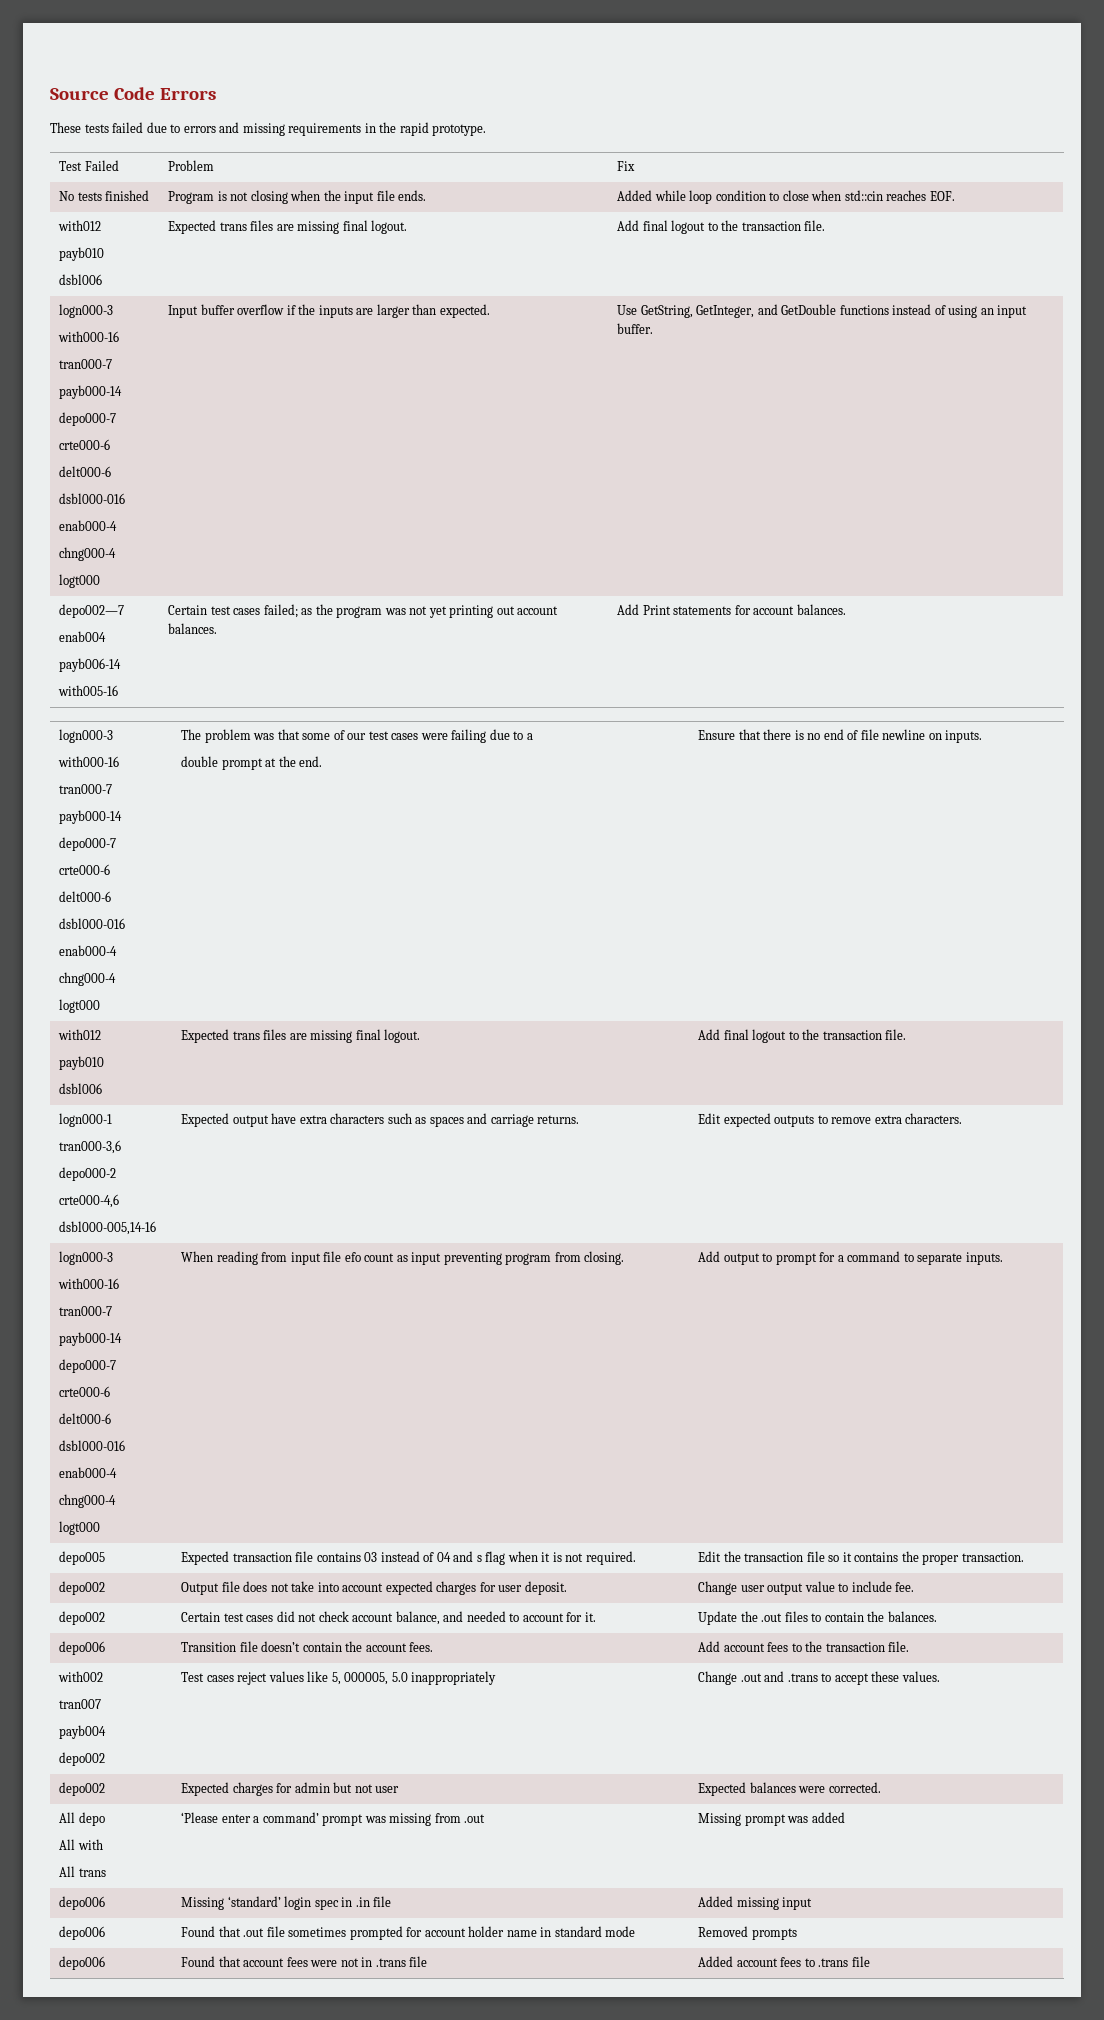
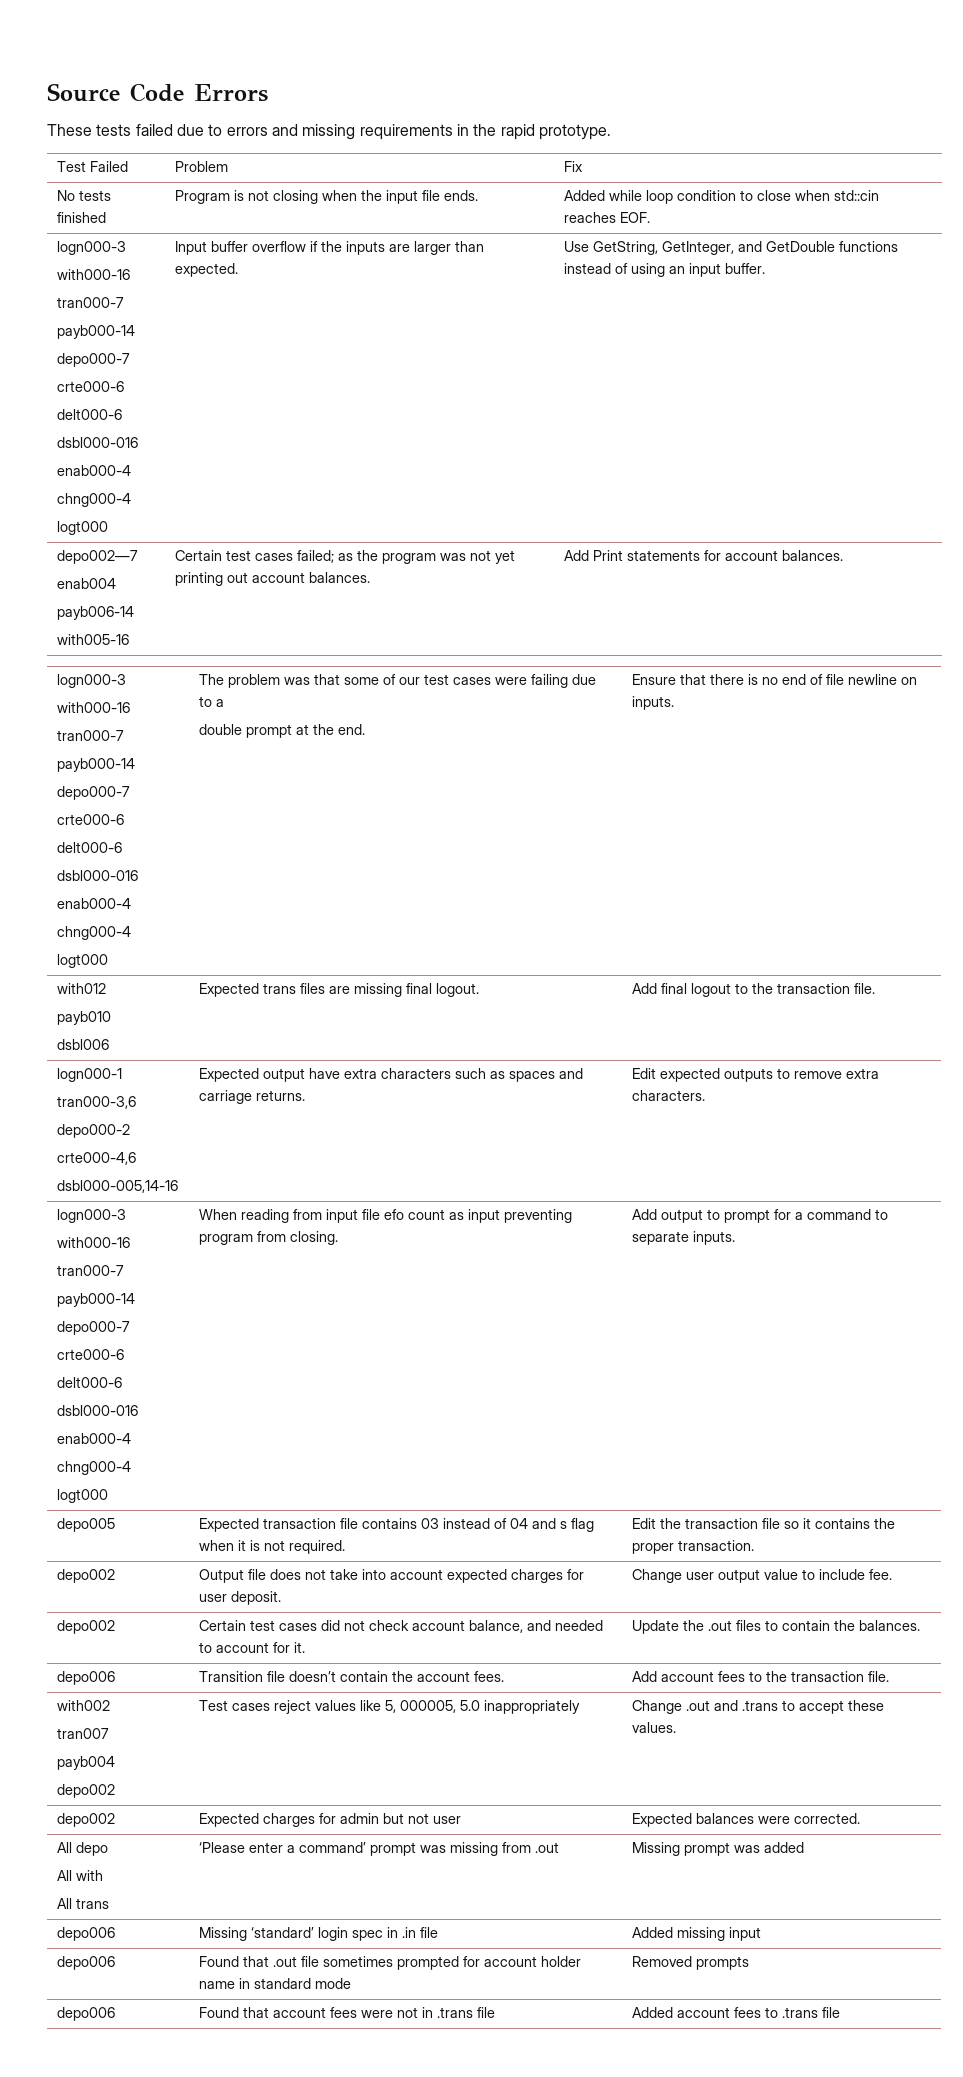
[58,220,102,231] [59,247,105,261] [59,274,103,285] [168,220,408,234] [617,220,826,234] // with012 // payb010 // dsbl006 | Expected trans files are missing final logout. | Add final logout to the transaction file. -> (651, 217) none

